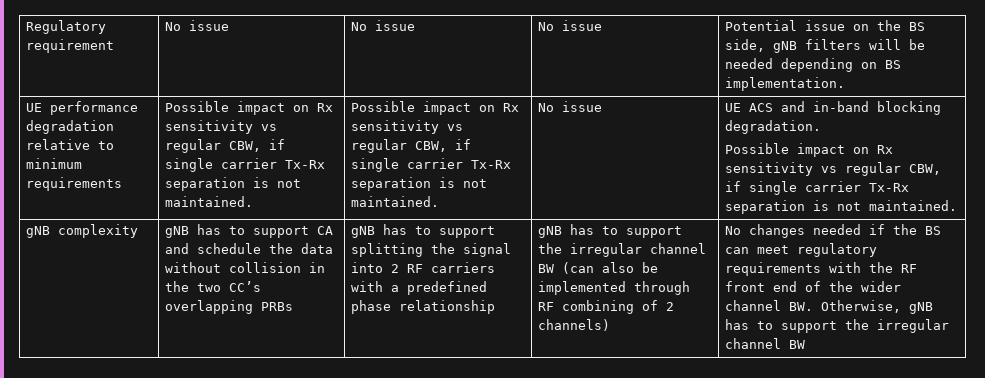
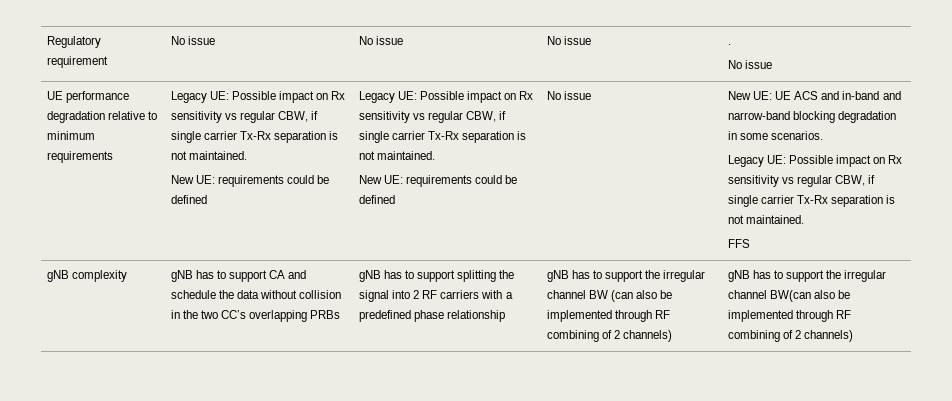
[725,20,926,31] [725,39,926,53] [725,58,902,72] [725,77,846,91] Potential issue on the BS side, gNB filters will be needed depending on BS implementation. -> [727,44,731,45] [727,60,772,69] . // No issue
(123, 184) none -> [170,91,229,103] Legacy UE:
(254, 201) | -> [170,175,330,187] [170,195,207,204] [358,91,417,103] // New UE: requirements could be defined | Legacy UE:
[538,101,603,112] | No issue | -> [358,175,518,187] [358,195,395,204] [546,91,591,100] [727,91,772,100] // New UE: requirements could be defined | No issue | New UE:
[877,101,942,115] [725,120,822,134] blocking degradation. // -> [882,91,901,100] [727,111,897,123] [727,131,824,140] [727,155,786,167] and narrow-band blocking degradation in some scenarios. // Legacy UE:
(958, 205) none -> [727,239,750,248] // FFS
[725,224,942,238] [725,243,878,257] [725,262,918,276] [725,281,902,292] [725,300,934,314] [725,319,950,333] [725,338,806,349] No changes needed if the BS can meet regulatory requirements with the RF front end of the wider channel BW. Otherwise, gNB has to support the irregular channel BW -> [727,270,887,282] [727,290,851,302] [727,310,852,322] [727,330,854,342] gNB has to support the irregular channel BW(can also be implemented through RF combining of 2 channels)

